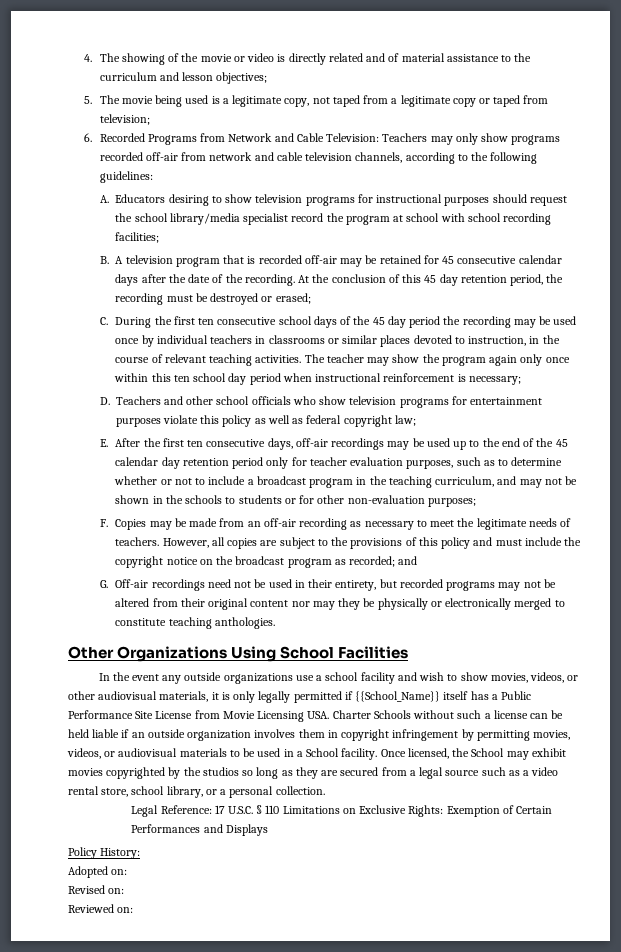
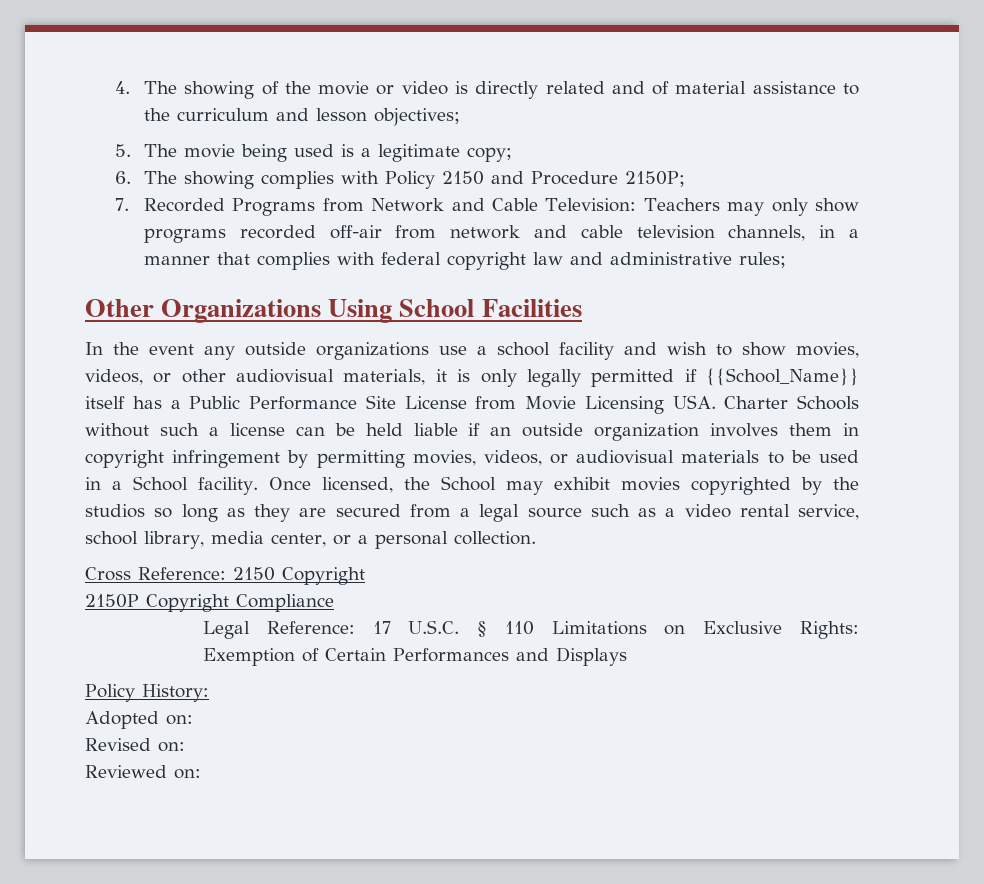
[284,95,549,107] [99,114,150,125] [83,133,92,142] copy, not taped from a legitimate copy or taped from television; // 6. -> [467,147,513,162] [114,171,686,189] [114,198,129,211] copy; // 6. The showing complies with Policy 2150 and Procedure 2150P; // 7.
[405,152,538,164] [99,171,153,183] [99,194,567,206] [115,213,552,225] [115,232,160,243] [99,255,562,267] [115,274,564,286] [115,293,311,305] [99,316,577,328] [115,335,560,347] [115,354,570,366] [114,373,521,385] [99,396,543,408] [115,415,416,427] [99,438,568,450] [115,457,563,469] [114,476,578,488] [115,495,476,507] [99,518,572,530] [115,537,582,549] [115,556,418,568] [99,579,556,591] [115,598,565,610] [115,617,275,629] according to the following guidelines: // A. Educators desiring to show television programs for instructional purposes should request the school library/media specialist record the program at school with school recording facilities; // B. A television program that is recorded off-air may be retained for 45 consecutive calendar days after the date of the recording. At the conclusion of this 45 day retention period, the recording must be destroyed or erased; // C. During the first ten consecutive school days of the 45 day period the recording may be used once by individual teachers in classrooms or similar places devoted to instruction, in the course of relevant teaching activities. The teacher may show the program again only once within this ten school day period when instructional reinforcement is necessary; // D. Teachers and other school officials who show television programs for entertainment purposes violate this policy as well as federal copyright law; // E. After the first ten consecutive days, off-air recordings may be used up to the end of the 45 calendar day retention period only for teacher evaluation purposes, such as to determine whether or not to include a broadcast program in the teaching curriculum, and may not be shown in the schools to students or for other non-evaluation purposes; // F. Copies may be made from an off-air recording as necessary to meet the legitimate needs of teachers. However, all copies are subject to the provisions of this policy and must include the copyright notice on the broadcast program as recorded; and // G. Off-air recordings need not be used in their entirety, but recorded programs may not be altered from their original content nor may they be physically or electronically merged to constitute teaching anthologies. -> [819,225,859,238] [144,252,787,270] in a manner that complies with federal copyright law and administrative rules;
[101,788,129,797] store, -> [798,504,859,520] service,
(203, 792) none -> [210,531,326,547] media center,
(325, 790) none -> [85,567,365,585] [85,594,334,612] // Cross Reference: 2150 Copyright // 2150P Copyright Compliance

